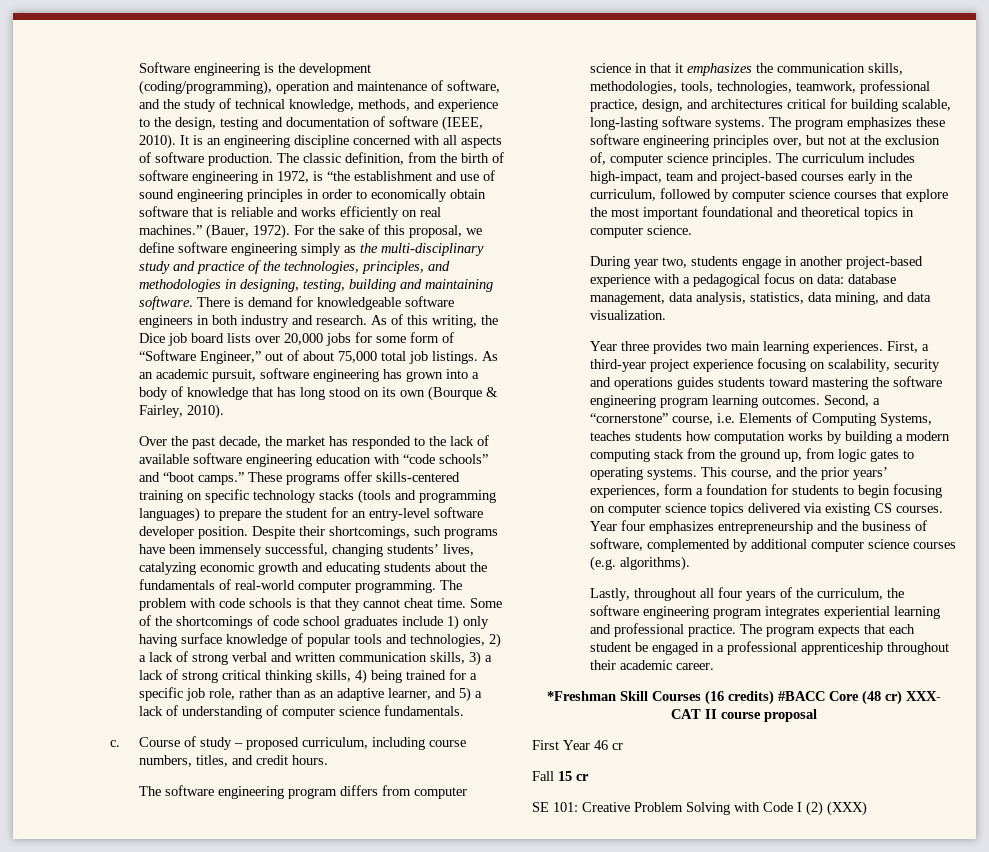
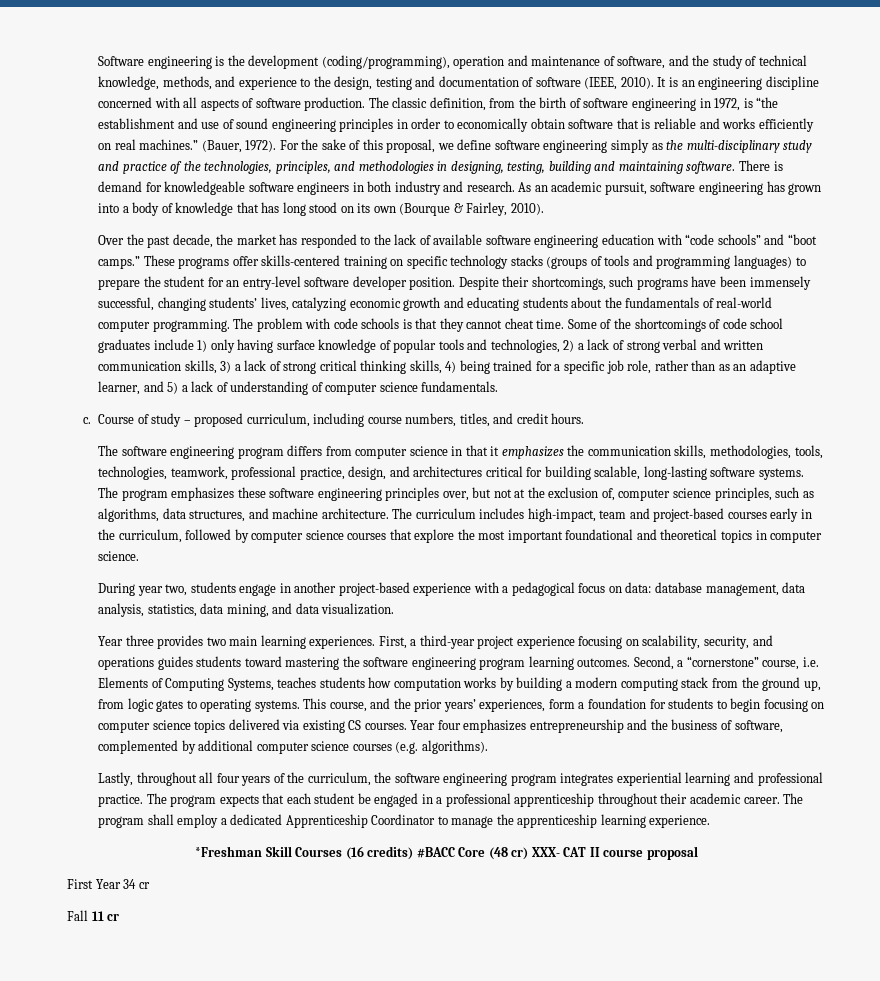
[390,314,498,328] [138,332,454,346] [138,350,498,364] of this writing, the Dice job board lists over 20,000 jobs for some form of “Software Engineer,” out of about 75,000 total job listings. As -> (532, 187) none
[357,489,391,504] (tools -> [546,255,630,269] (groups of tools
[711,153,772,166] principles. -> [714,487,814,501] [98,508,389,522] principles, such as algorithms, data structures, and machine architecture.
[893,359,940,372] security -> [703,636,749,649] security,
(714, 666) none -> [783,793,804,804] [98,814,711,828] The program shall employ a dedicated Apprenticeship Coordinator to manage the apprenticeship learning experience.
[594,740,608,750] 46 -> [123,879,137,889] 34
[558,771,589,781] [532,801,867,816] 15 cr // SE 101: Creative Problem Solving with Code I (2) (XXX) -> [91,911,120,921] 11 cr

